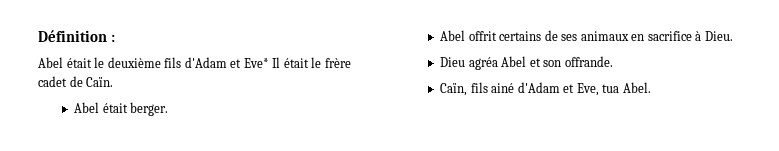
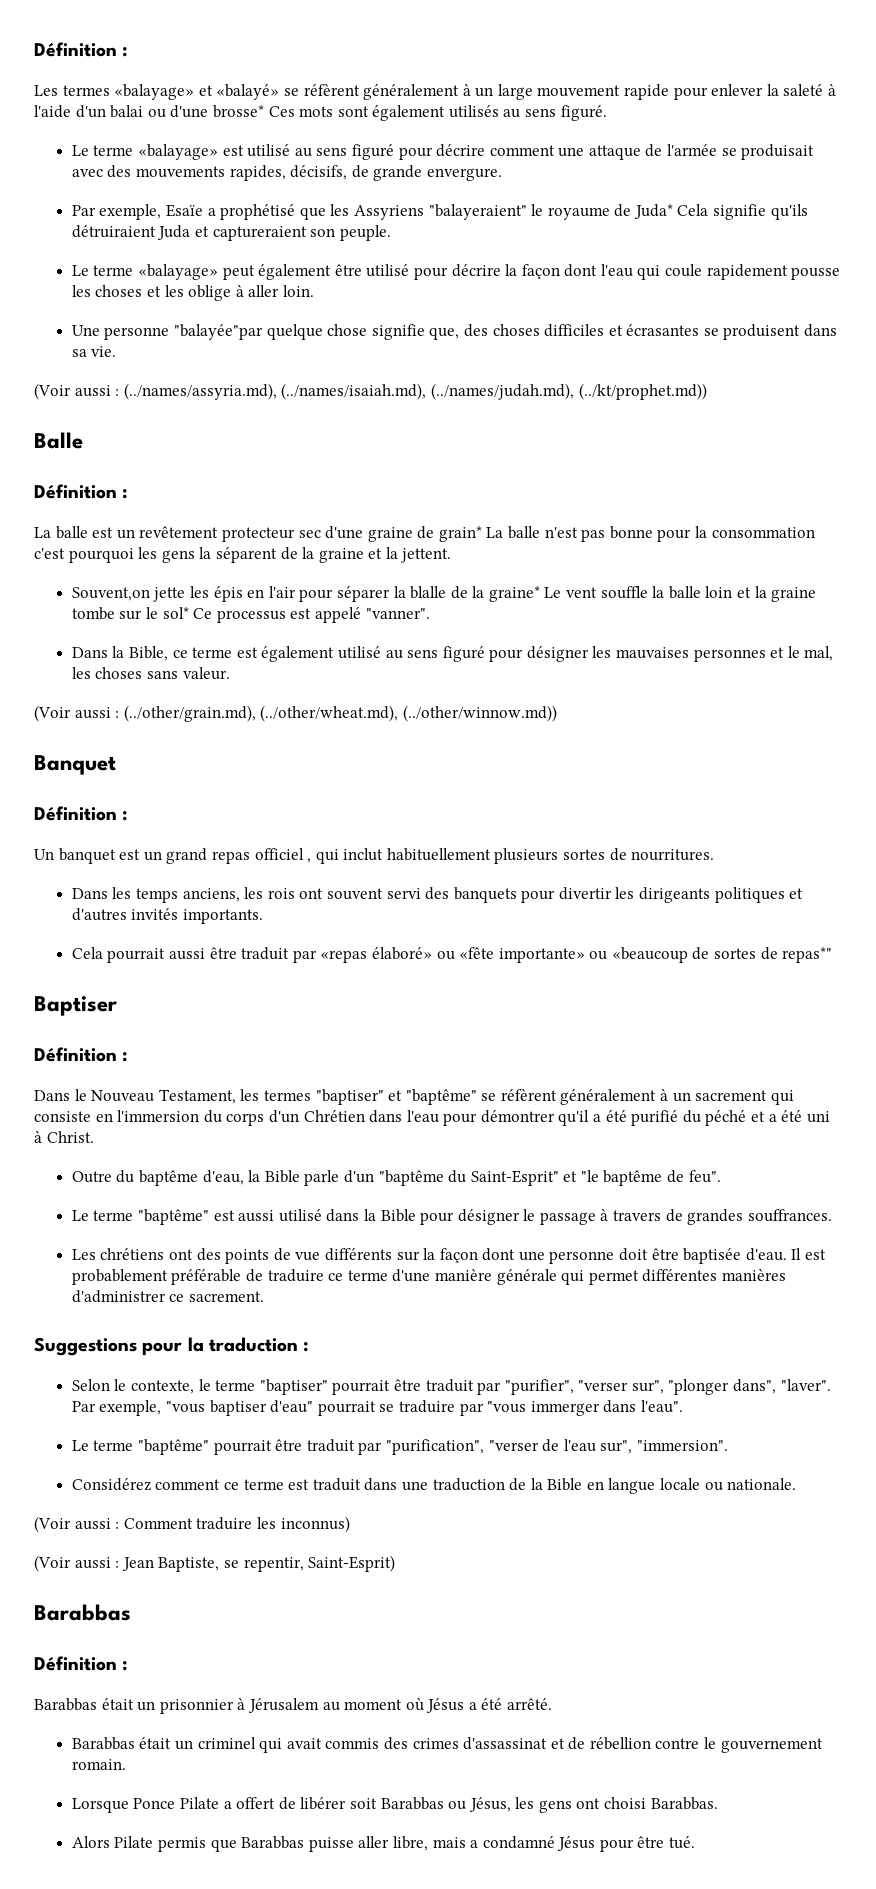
[38,30,116,42] [38,57,351,68] [38,76,114,87] [73,102,169,116] [439,30,733,41] [439,56,613,70] [439,82,651,96] Définition : // Abel était le deuxième fils d'Adam et Eve* Il était le frère cadet de Caïn. // Abel était berger. // Abel offrit certains de ses animaux en sacrifice à Dieu. // Dieu agréa Abel et son offrande. // Caïn, fils ainé d'Adam et Eve, tua Abel. -> [34,42,129,57] [34,84,837,100] [34,105,607,121] [71,144,815,160] [71,165,502,181] [71,204,808,220] [71,225,391,241] [71,264,841,280] [71,285,314,301] [71,324,838,340] [71,346,117,357] [34,383,707,400] [34,432,83,449] [34,484,129,499] [34,526,815,542] [34,547,452,563] [71,586,817,602] [71,607,430,623] [71,646,834,662] [71,667,230,680] [34,705,557,722] [34,755,116,775] [34,806,129,821] [34,848,715,864] [71,887,804,903] [71,908,263,924] [71,947,833,963] [34,996,117,1016] [34,1047,129,1062] [34,1089,794,1105] [34,1110,830,1126] [34,1131,94,1143] [71,1170,721,1186] [71,1209,832,1225] [71,1248,827,1264] [71,1269,786,1285] [71,1290,264,1303] [34,1337,310,1356] [71,1379,831,1395] [71,1400,683,1416] [71,1439,728,1455] [71,1478,797,1494] [34,1516,350,1533] [34,1555,396,1572] [34,1604,131,1621] [34,1656,129,1671] [34,1697,553,1714] [71,1737,823,1753] [71,1759,126,1770] [71,1797,718,1813] [71,1836,696,1852] Définition : // Les termes «balayage» et «balayé» se réfèrent généralement à un large mouvement rapide pour enlever la saleté à l'aide d'un balai ou d'une brosse* Ces mots sont également utilisés au sens figuré. // Le terme «balayage» est utilisé au sens figuré pour décrire comment une attaque de l'armée se produisait avec des mouvements rapides, décisifs, de grande envergure. // Par exemple, Esaïe a prophétisé que les Assyriens "balayeraient" le royaume de Juda* Cela signifie qu'ils détruiraient Juda et captureraient son peuple. // Le terme «balayage» peut également être utilisé pour décrire la façon dont l'eau qui coule rapidement pousse les choses et les oblige à aller loin. // Une personne "balayée"par quelque chose signifie que, des choses difficiles et écrasantes se produisent dans sa vie. // (Voir aussi : (../names/assyria.md), (../names/isaiah.md), (../names/judah.md), (../kt/prophet.md)) // Balle // Définition : // La balle est un revêtement protecteur sec d'une graine de grain* La balle n'est pas bonne pour la consommation c'est pourquoi les gens la séparent de la graine et la jettent. // Souvent,on jette les épis en l'air pour séparer la blalle de la graine* Le vent souffle la balle loin et la graine tombe sur le sol* Ce processus est appelé "vanner". // Dans la Bible, ce terme est également utilisé au sens figuré pour désigner les mauvaises personnes et le mal, les choses sans valeur. // (Voir aussi : (../other/grain.md), (../other/wheat.md), (../other/winnow.md)) // Banquet // Définition : // Un banquet est un grand repas officiel , qui inclut habituellement plusieurs sortes de nourritures. // Dans les temps anciens, les rois ont souvent servi des banquets pour divertir les dirigeants politiques et d'autres invités importants. // Cela pourrait aussi être traduit par «repas élaboré» ou «fête importante» ou «beaucoup de sortes de repas*" // Baptiser // Définition : // Dans le Nouveau Testament, les termes "baptiser" et "baptême" se réfèrent généralement à un sacrement qui consiste en l'immersion du corps d'un Chrétien dans l'eau pour démontrer qu'il a été purifié du péché et a été uni à Christ. // Outre du baptême d'eau, la Bible parle d'un "baptême du Saint-Esprit" et "le baptême de feu". // Le terme "baptême" est aussi utilisé dans la Bible pour désigner le passage à travers de grandes souffrances. // Les chrétiens ont des points de vue différents sur la façon dont une personne doit être baptisée d'eau. Il est probablement préférable de traduire ce terme d'une manière générale qui permet différentes manières d'administrer ce sacrement. // Suggestions pour la traduction : // Selon le contexte, le terme "baptiser" pourrait être traduit par "purifier", "verser sur", "plonger dans", "laver". Par exemple, "vous baptiser d'eau" pourrait se traduire par "vous immerger dans l'eau". // Le terme "baptême" pourrait être traduit par "purification", "verser de l'eau sur", "immersion". // Considérez comment ce terme est traduit dans une traduction de la Bible en langue locale ou nationale. // (Voir aussi : Comment traduire les inconnus) // (Voir aussi : Jean Baptiste, se repentir, Saint-Esprit) // Barabbas // Définition : // Barabbas était un prisonnier à Jérusalem au moment où Jésus a été arrêté. // Barabbas était un criminel qui avait commis des crimes d'assassinat et de rébellion contre le gouvernement romain. // Lorsque Ponce Pilate a offert de libérer soit Barabbas ou Jésus, les gens ont choisi Barabbas. // Alors Pilate permis que Barabbas puisse aller libre, mais a condamné Jésus pour être tué.

